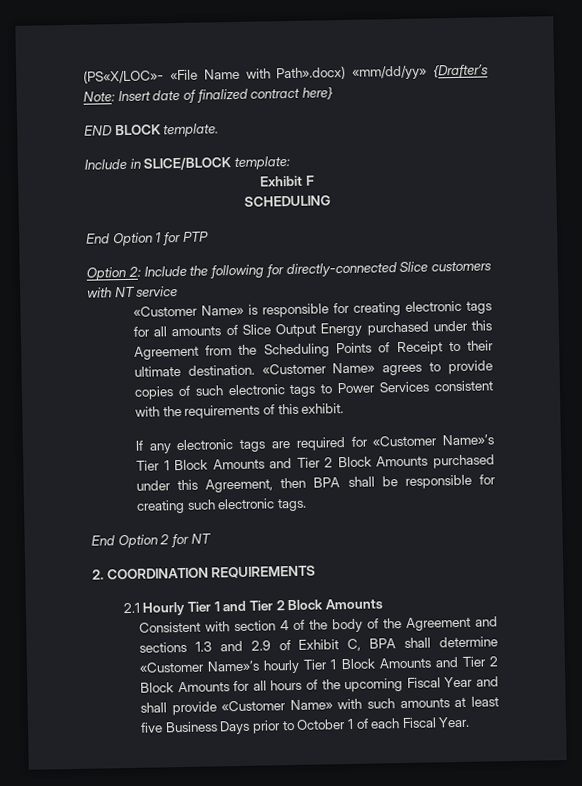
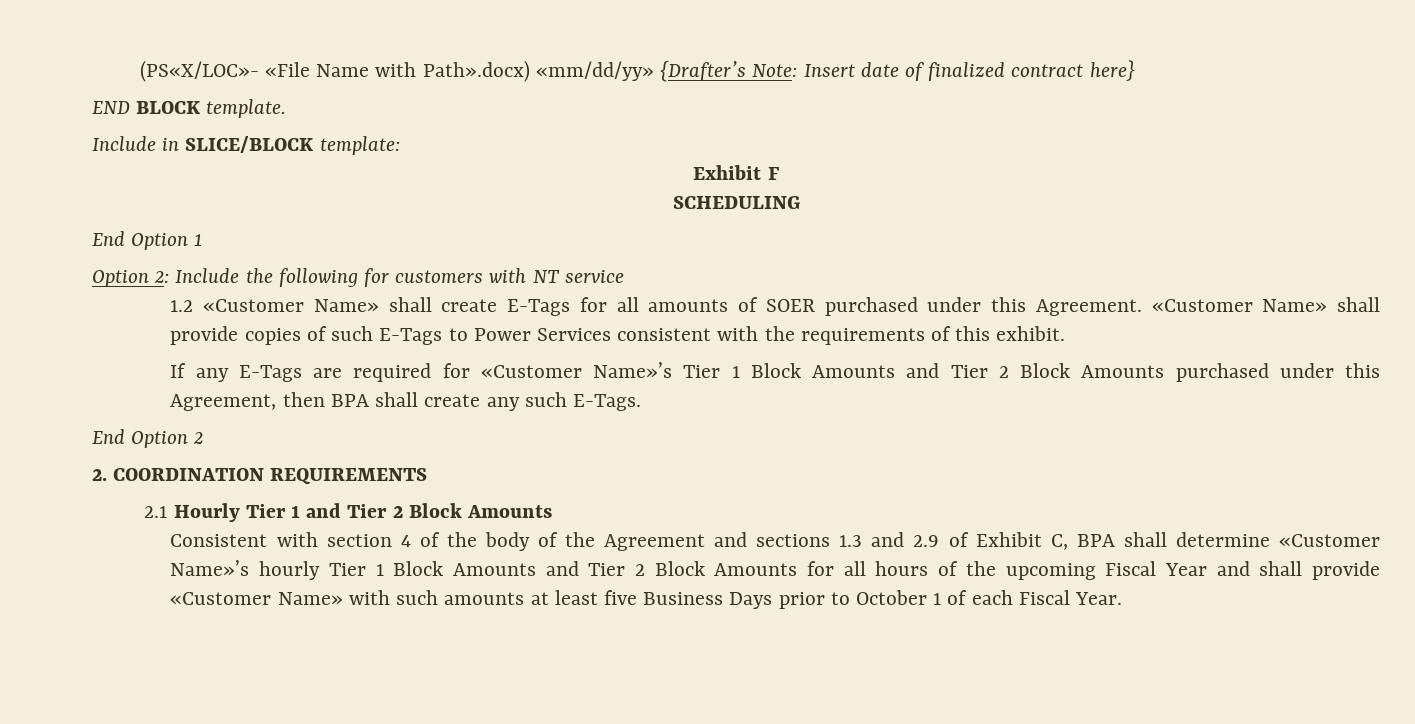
[162,231,209,246] for PTP -> (204, 240) none
[285,261,429,278] directly-connected Slice -> (390, 277) none
[132,300,493,318] [132,320,492,338] [133,340,494,360] [133,362,442,377] «Customer Name» is responsible for creating electronic tags for all amounts of Slice Output Energy purchased under this Agreement from the Scheduling Points of Receipt to their ultimate destination. «Customer Name» agrees to -> [170,297,1381,316] 1.2 «Customer Name» shall create E-Tags for all amounts of SOER purchased under this Agreement. «Customer Name» shall
[227,384,317,398] electronic tags -> [379,328,443,345] E-Tags
[176,439,267,452] electronic tags -> [238,365,302,382] E-Tags
[381,474,497,489] [135,498,307,514] be responsible for creating such electronic tags. -> [424,392,641,411] create any such E-Tags.
[170,533,211,548] for NT -> (204, 438) none

